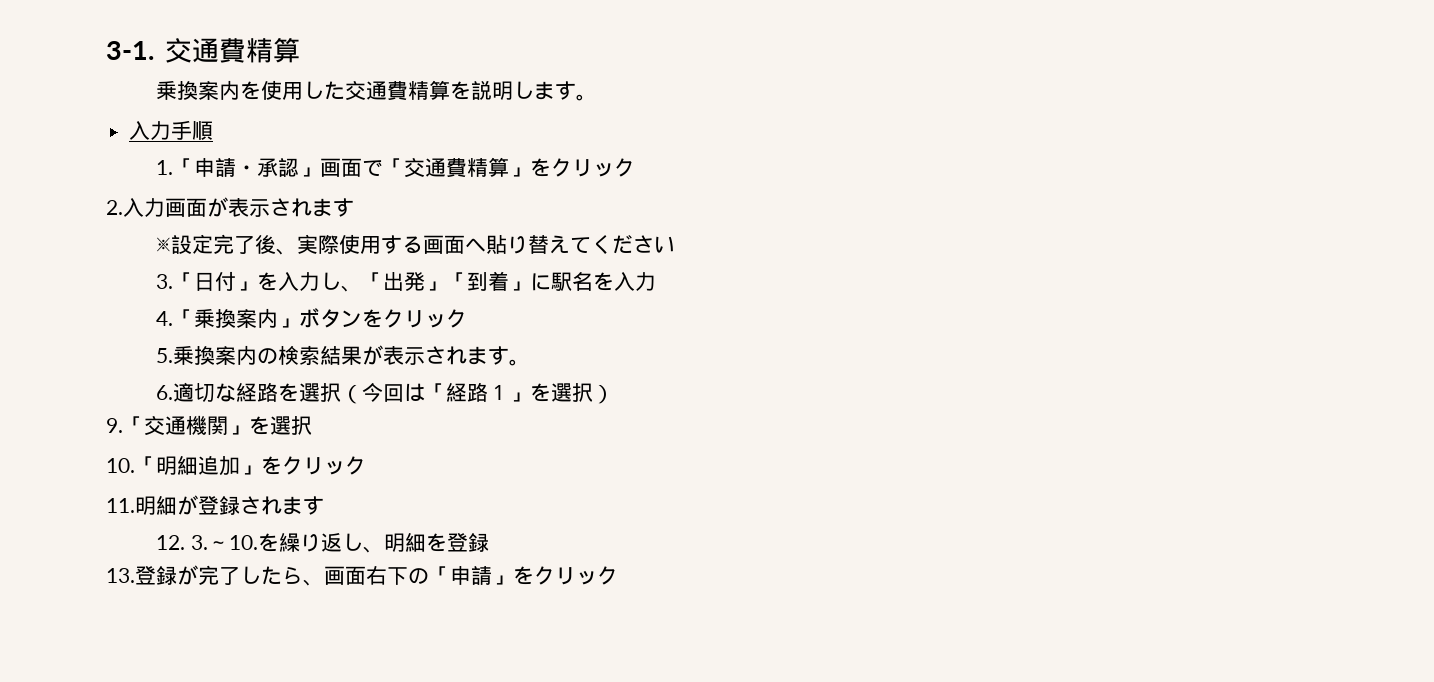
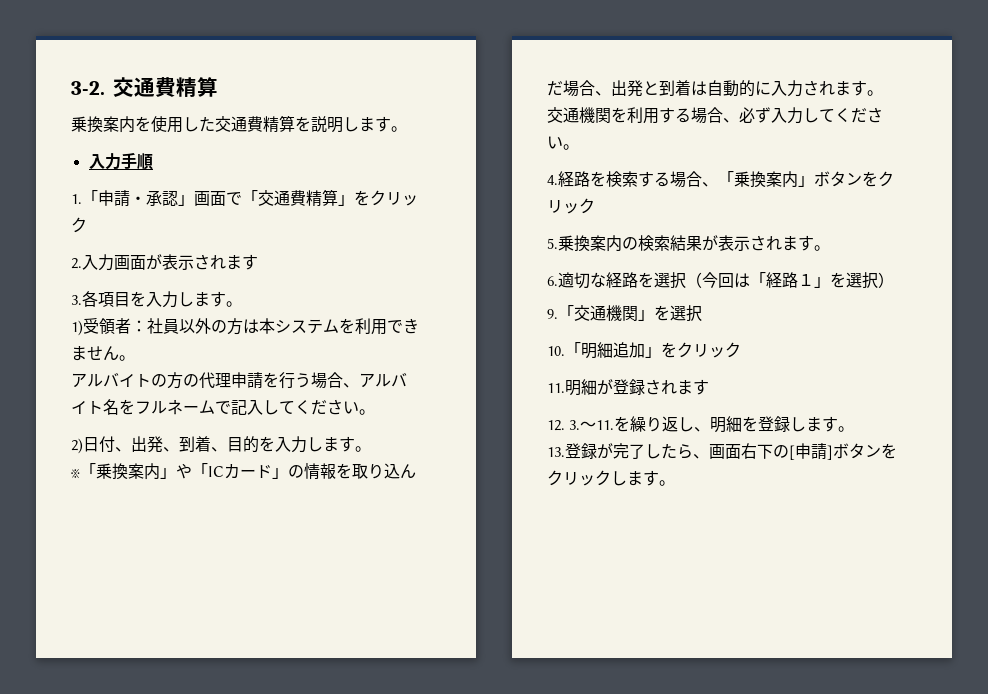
[106,41,154,60] 3-1. -> [71,81,105,95] 3-2.
[156,234,676,255] [156,271,657,292] [156,311,174,326] ※設定完了後、実際使用する画面へ貼り替えてください // 3.「日付」を入力し、「出発」「到着」に駅名を入力 // 4. -> [71,291,242,308] [71,318,419,336] [71,346,135,361] [71,372,407,389] [71,399,375,415] [71,436,371,454] [71,463,416,480] [547,80,883,97] [547,107,883,124] [547,136,579,150] [547,171,718,188] 3.各項目を入力します。 // 1)受領者：社員以外の方は本システムを利用できません。 // アルバイトの方の代理申請を行う場合、アルバイト名をフルネームで記入してください。 // 2)日付、出発、到着、目的を入力します。 // ※「乗換案内」や「ICカード」の情報を取り込んだ場合、出発と到着は自動的に入力されます。交通機関を利用する場合、必ず入力してください。 // 4.経路を検索する場合、
[228,535,258,550] 10. -> [596,420,615,430] 11.
(489, 542) none -> [790,416,855,432] します。
[429,566,618,585] 「申請」をクリック -> [789,443,897,460] [547,470,675,486] [申請]ボタンをクリックします。

